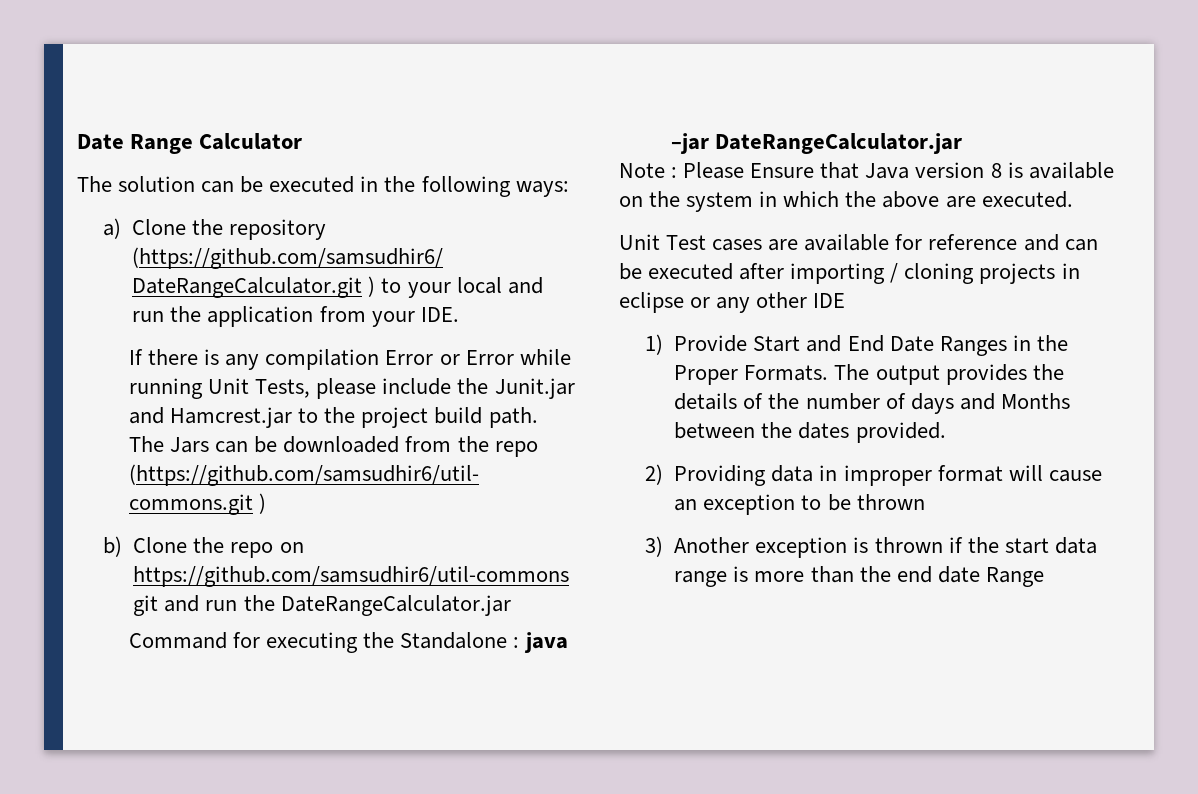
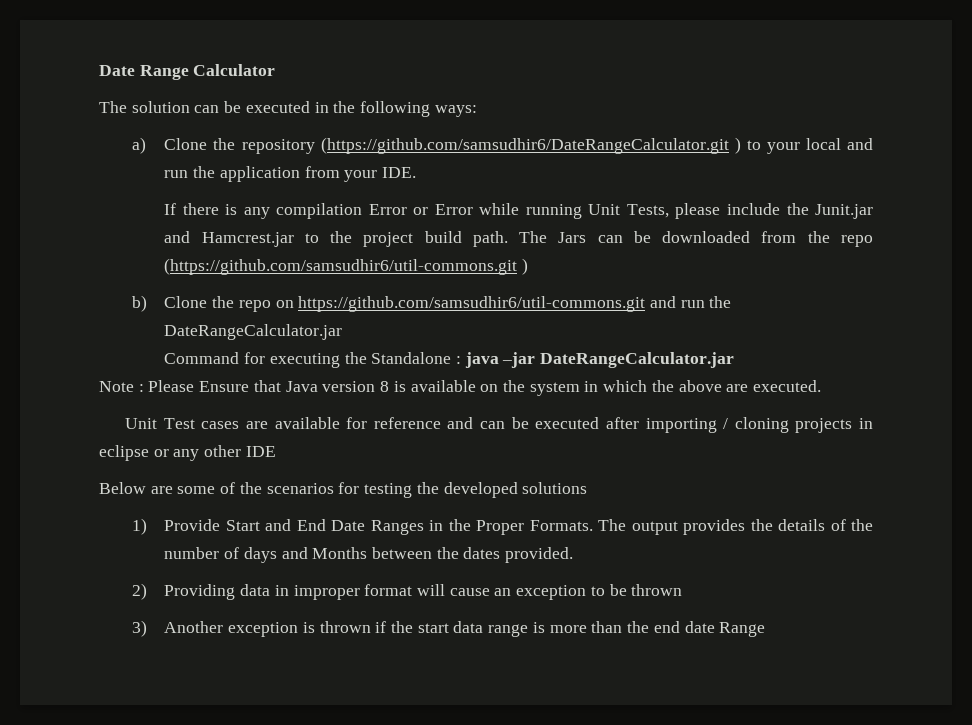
[133,566,570,587] [133,595,159,616] https://github.com/samsudhir6/util-commons git -> [298,296,646,312] https://github.com/samsudhir6/util-commons.git
(846, 300) none -> [99,482,588,498] // Below are some of the scenarios for testing the developed solutions

